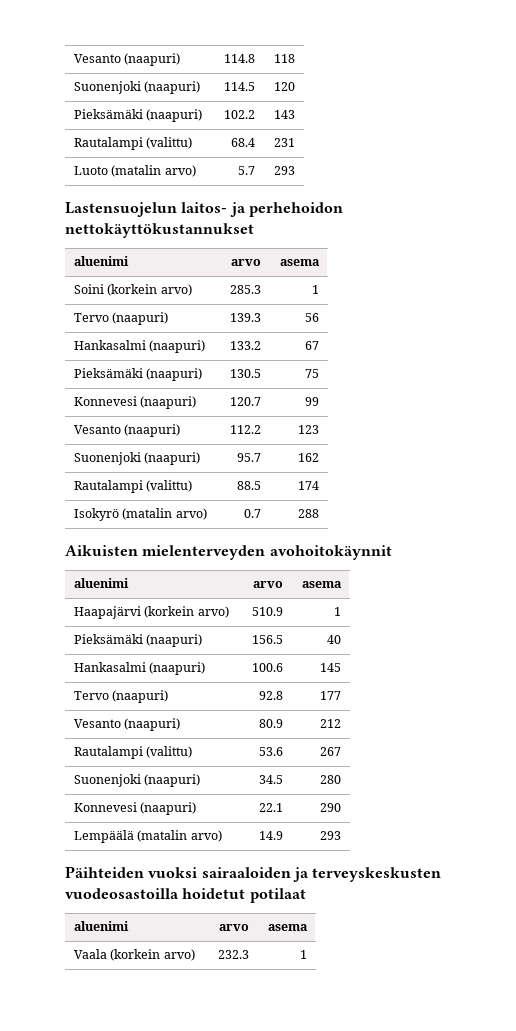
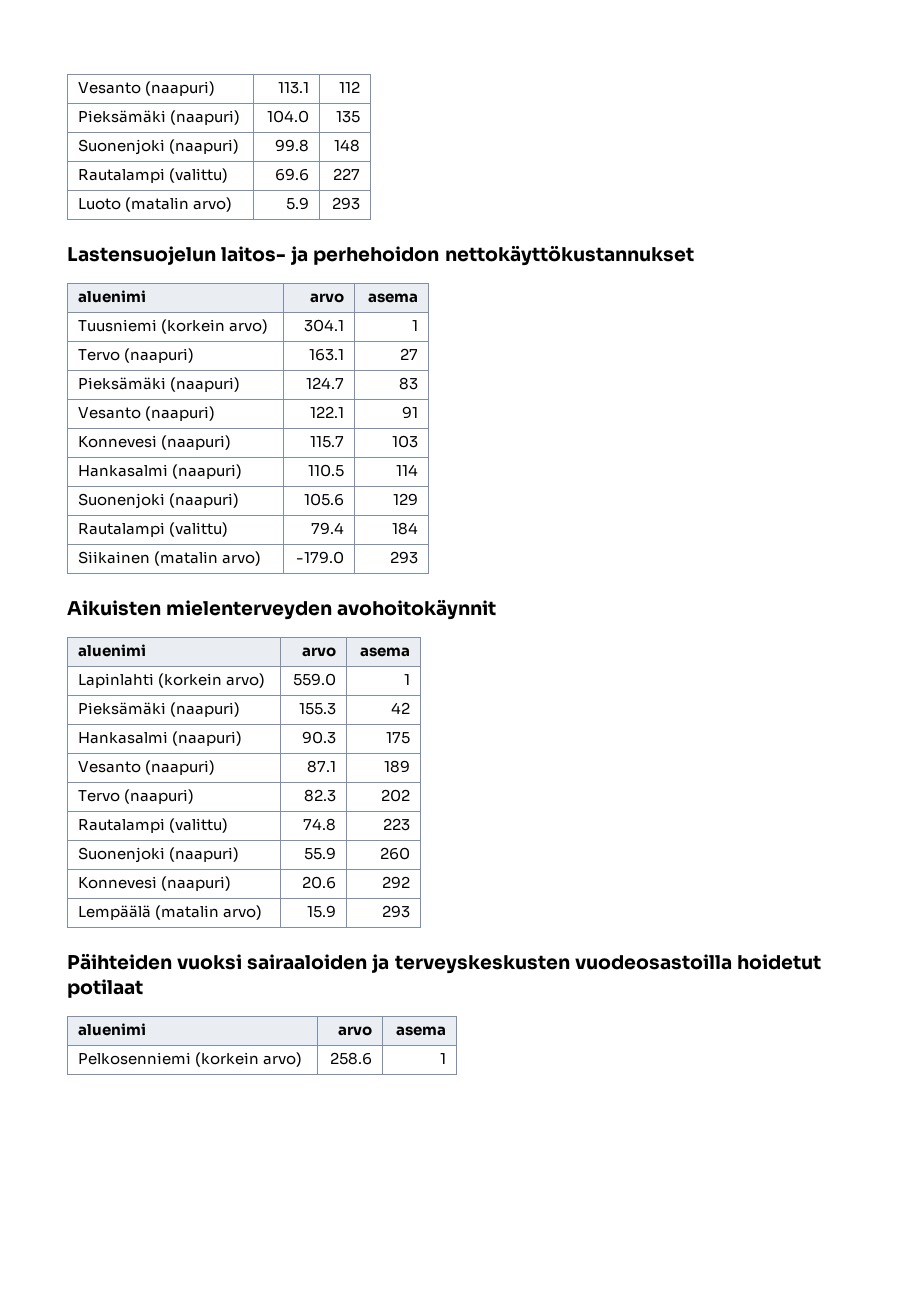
[74,53,181,66] [223,54,255,63] [273,54,295,63] [74,81,201,94] [223,82,255,91] [273,82,295,91] [74,109,203,122] [223,110,255,119] [273,110,295,119] [74,137,193,150] [230,138,255,147] [273,138,295,147] Vesanto (naapuri) | 114.8 | 118 // Suonenjoki (naapuri) | 114.5 | 120 // Pieksämäki (naapuri) | 102.2 | 143 // Rautalampi (valittu) | 68.4 | 231 -> [78,81,216,96] [277,82,309,94] [338,81,360,93] [78,110,241,125] [266,110,309,123] [335,111,360,123] [78,139,240,155] [274,139,309,152] [333,139,360,152] [78,168,229,183] [274,168,309,181] [332,168,360,180] Vesanto (naapuri) | 113.1 | 112 // Pieksämäki (naapuri) | 104.0 | 135 // Suonenjoki (naapuri) | 99.8 | 148 // Rautalampi (valittu) | 69.6 | 227
[237,166,255,175] 5.7 -> [285,197,309,210] 5.9
[74,284,192,296] [229,285,261,294] Soini (korkein arvo) | 285.3 -> [78,319,269,334] [303,319,344,332] Tuusniemi (korkein arvo) | 304.1
[229,313,261,322] [304,313,319,322] [74,340,206,353] [229,341,261,350] [304,341,319,350] [74,368,203,381] [229,369,261,378] [304,369,319,378] [74,396,197,409] [229,397,261,406] [304,397,319,406] [74,424,181,437] [229,425,261,434] [297,425,319,434] [74,452,201,465] [236,453,261,462] [297,453,319,462] [74,480,193,493] [236,481,261,490] [297,481,319,490] [74,508,207,521] [243,509,261,518] [297,509,319,518] 139.3 | 56 // Hankasalmi (naapuri) | 133.2 | 67 // Pieksämäki (naapuri) | 130.5 | 75 // Konnevesi (naapuri) | 120.7 | 99 // Vesanto (naapuri) | 112.2 | 123 // Suonenjoki (naapuri) | 95.7 | 162 // Rautalampi (valittu) | 88.5 | 174 // Isokyrö (matalin arvo) | 0.7 | 288 -> [308,348,344,361] [399,348,418,360] [78,377,241,392] [305,377,344,389] [398,377,418,390] [78,406,216,421] [309,406,344,418] [401,406,418,419] [78,435,232,450] [309,436,344,448] [391,435,418,448] [78,464,243,479] [307,464,344,477] [395,464,418,476] [78,493,240,509] [303,493,344,506] [392,493,418,506] [78,522,229,537] [310,522,344,535] [391,522,418,535] [78,551,262,566] [295,551,344,564] [389,551,418,564] 163.1 | 27 // Pieksämäki (naapuri) | 124.7 | 83 // Vesanto (naapuri) | 122.1 | 91 // Konnevesi (naapuri) | 115.7 | 103 // Hankasalmi (naapuri) | 110.5 | 114 // Suonenjoki (naapuri) | 105.6 | 129 // Rautalampi (valittu) | 79.4 | 184 // Siikainen (matalin arvo) | -179.0 | 293
[74,606,229,619] [251,607,283,616] Haapajärvi (korkein arvo) | 510.9 -> [78,673,266,688] [292,673,336,686] Lapinlahti (korkein arvo) | 559.0
[251,635,283,644] [326,635,341,644] [74,662,206,675] [251,663,283,672] [319,663,341,672] [74,690,169,703] [258,691,283,700] [319,691,341,700] [74,718,181,731] [258,719,283,728] [319,719,341,728] [74,746,193,759] [258,747,283,756] [319,747,341,756] [74,774,201,787] [258,775,283,784] [319,775,341,784] [74,802,197,815] [258,803,283,812] [319,803,341,812] 156.5 | 40 // Hankasalmi (naapuri) | 100.6 | 145 // Tervo (naapuri) | 92.8 | 177 // Vesanto (naapuri) | 80.9 | 212 // Rautalampi (valittu) | 53.6 | 267 // Suonenjoki (naapuri) | 34.5 | 280 // Konnevesi (naapuri) | 22.1 | 290 -> [298,703,336,715] [390,702,410,714] [78,731,243,746] [301,731,336,744] [385,732,410,744] [78,760,216,775] [306,760,336,773] [383,760,410,773] [78,789,195,804] [303,789,336,802] [380,789,410,802] [78,818,229,833] [302,818,336,831] [382,818,410,831] [78,847,240,863] [303,847,336,860] [379,847,410,860] [78,876,232,891] [301,876,336,889] [381,876,410,889] 155.3 | 42 // Hankasalmi (naapuri) | 90.3 | 175 // Vesanto (naapuri) | 87.1 | 189 // Tervo (naapuri) | 82.3 | 202 // Rautalampi (valittu) | 74.8 | 223 // Suonenjoki (naapuri) | 55.9 | 260 // Konnevesi (naapuri) | 20.6 | 292
[258,831,283,840] 14.9 -> [306,905,336,918] 15.9
[74,949,195,961] [217,950,249,959] Vaala (korkein arvo) | 232.3 -> [78,1052,303,1067] [329,1052,372,1065] Pelkosenniemi (korkein arvo) | 258.6

